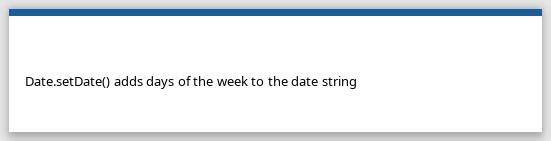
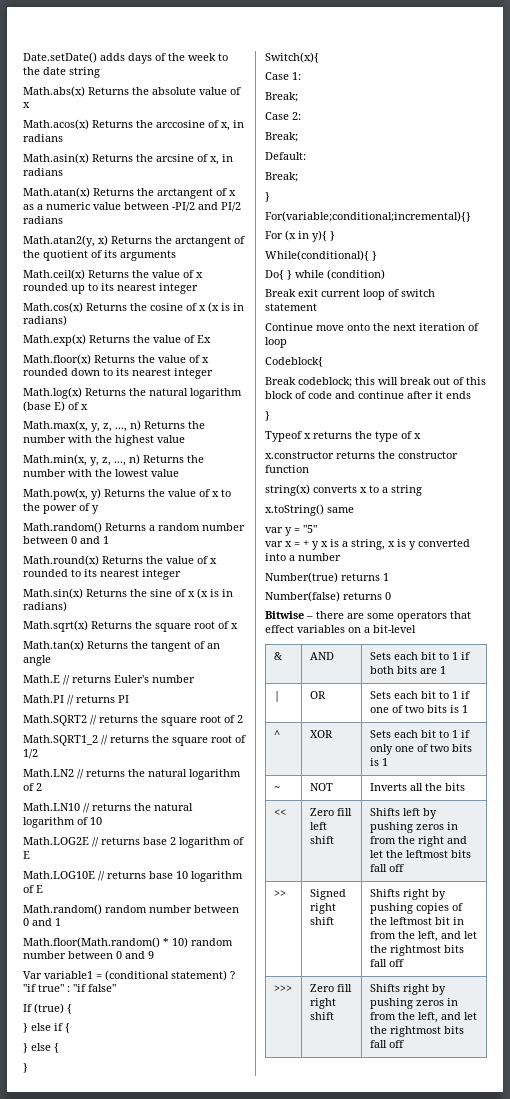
(357, 82) none -> [23,86,241,97] [23,102,30,108] [23,119,244,131] [23,134,63,142] [23,153,233,165] [23,168,63,176] [23,187,236,199] [23,202,241,212] [23,216,63,224] [23,235,245,247] [23,250,176,261] [23,269,203,280] [23,283,198,294] [23,302,244,313] [23,315,67,326] [23,334,211,346] [23,354,209,365] [23,368,213,379] [23,387,242,399] [23,401,88,412] [23,420,205,432] [23,435,185,446] [23,454,204,466] [23,469,179,477] [23,488,231,500] [23,503,99,514] [23,522,245,533] [23,536,109,544] [23,555,217,566] [23,569,181,580] [23,588,233,599] [23,601,67,612] [23,620,238,632] [23,640,220,652] [23,655,51,666] [23,675,195,685] [23,695,129,705] [23,715,243,726] [23,735,246,746] [23,749,38,759] [23,769,241,780] [23,783,42,791] [23,803,193,813] [23,817,102,828] [23,837,244,848] [23,851,30,859] [23,871,243,882] [23,885,43,893] [23,904,239,915] [23,918,61,926] [23,937,233,948] [23,951,154,959] [23,970,235,981] [23,984,116,992] [23,1003,72,1014] [23,1023,70,1033] [23,1043,59,1053] [23,1063,28,1073] [265,52,319,63] [265,72,301,80] [265,92,298,102] [265,112,301,120] [265,132,298,142] [265,152,306,160] [265,172,298,182] [265,192,270,202] [265,211,471,222] [265,230,335,242] [265,250,377,261] [265,269,385,280] [265,289,435,300] [265,303,317,311] [265,323,479,331] [265,337,287,348] [265,357,323,367] [265,377,486,387] [265,391,471,399] [265,411,270,421] [265,431,421,442] [265,451,458,459] [265,465,309,473] [265,484,422,496] [265,504,354,516] [265,525,317,536] [265,539,470,550] [265,553,341,561] [265,572,389,583] [265,591,391,602] [265,611,471,622] [265,625,416,633] [273,652,283,660] [309,652,334,660] [369,652,470,660] [369,666,446,674] [273,691,280,702] [309,691,326,699] [369,691,470,699] [369,705,468,713] [273,730,280,738] [309,730,333,738] [369,730,470,738] [369,744,472,755] [369,758,388,766] [273,786,280,791] [309,783,333,791] [369,783,465,791] [273,809,286,816] [309,808,352,816] [309,822,327,830] [309,836,334,844] [369,808,437,819] [369,822,458,833] [369,836,467,847] [369,850,471,858] [369,864,404,872] [273,890,286,897] [309,889,346,900] [309,903,336,914] [309,917,334,925] [369,889,446,900] [369,903,463,914] [369,917,464,925] [369,931,477,942] [369,945,464,956] [369,959,404,967] [273,985,292,992] [309,984,352,992] [309,998,336,1009] [309,1012,334,1020] [369,984,446,995] [369,998,458,1009] [369,1012,477,1023] [369,1026,464,1037] [369,1040,404,1048] // Math.abs(x) Returns the absolute value of x // Math.acos(x) Returns the arccosine of x, in radians // Math.asin(x) Returns the arcsine of x, in radians // Math.atan(x) Returns the arctangent of x as a numeric value between -PI/2 and PI/2 radians // Math.atan2(y, x) Returns the arctangent of the quotient of its arguments // Math.ceil(x) Returns the value of x rounded up to its nearest integer // Math.cos(x) Returns the cosine of x (x is in radians) // Math.exp(x) Returns the value of Ex // Math.floor(x) Returns the value of x rounded down to its nearest integer // Math.log(x) Returns the natural logarithm (base E) of x // Math.max(x, y, z, ..., n) Returns the number with the highest value // Math.min(x, y, z, ..., n) Returns the number with the lowest value // Math.pow(x, y) Returns the value of x to the power of y // Math.random() Returns a random number between 0 and 1 // Math.round(x) Returns the value of x rounded to its nearest integer // Math.sin(x) Returns the sine of x (x is in radians) // Math.sqrt(x) Returns the square root of x // Math.tan(x) Returns the tangent of an angle // Math.E // returns Euler's number // Math.PI // returns PI // Math.SQRT2 // returns the square root of 2 // Math.SQRT1_2 // returns the square root of 1/2 // Math.LN2 // returns the natural logarithm of 2 // Math.LN10 // returns the natural logarithm of 10 // Math.LOG2E // returns base 2 logarithm of E // Math.LOG10E // returns base 10 logarithm of E // Math.random() random number between 0 and 1 // Math.floor(Math.random() * 10) random number between 0 and 9 // Var variable1 = (conditional statement) ? "if true" : "if false" // If (true) { // } else if { // } else { // } // Switch(x){ // Case 1: // Break; // Case 2: // Break; // Default: // Break; // } // For(variable;conditional;incremental){} // For (x in y){ } // While(conditional){ } // Do{ } while (condition) // Break exit current loop of switch statement // Continue move onto the next iteration of loop // Codeblock{ // Break codeblock; this will break out of this block of code and continue after it ends // } // Typeof x returns the type of x // x.constructor returns the constructor function // string(x) converts x to a string // x.toString() same // var y = "5" // var x = + y x is a string, x is y converted into a number // Number(true) returns 1 // Number(false) returns 0 // Bitwise – there are some operators that effect variables on a bit-level // & | AND | Sets each bit to 1 if both bits are 1 // | | OR | Sets each bit to 1 if one of two bits is 1 // ^ | XOR | Sets each bit to 1 if only one of two bits is 1 // ~ | NOT | Inverts all the bits // << | Zero fill left shift | Shifts left by pushing zeros in from the right and let the leftmost bits fall off // >> | Signed right shift | Shifts right by pushing copies of the leftmost bit in from the left, and let the rightmost bits fall off // >>> | Zero fill right shift | Shifts right by pushing zeros in from the left, and let the rightmost bits fall off

